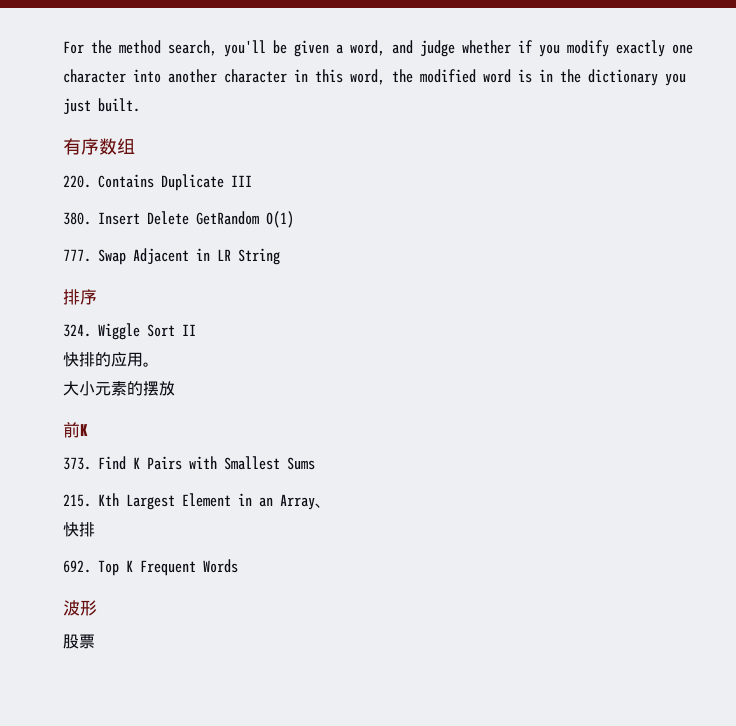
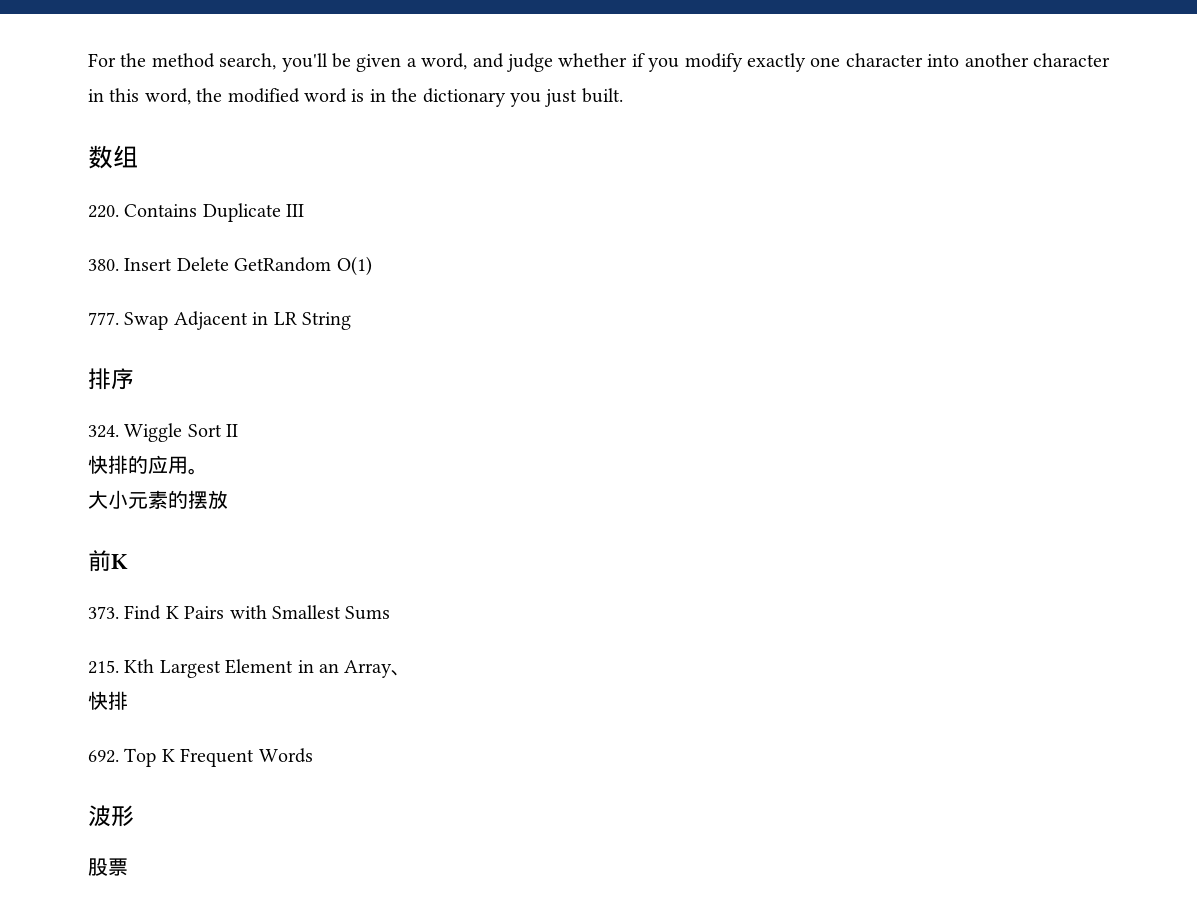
[63,138,99,155] 有序 -> (623, 95) none

